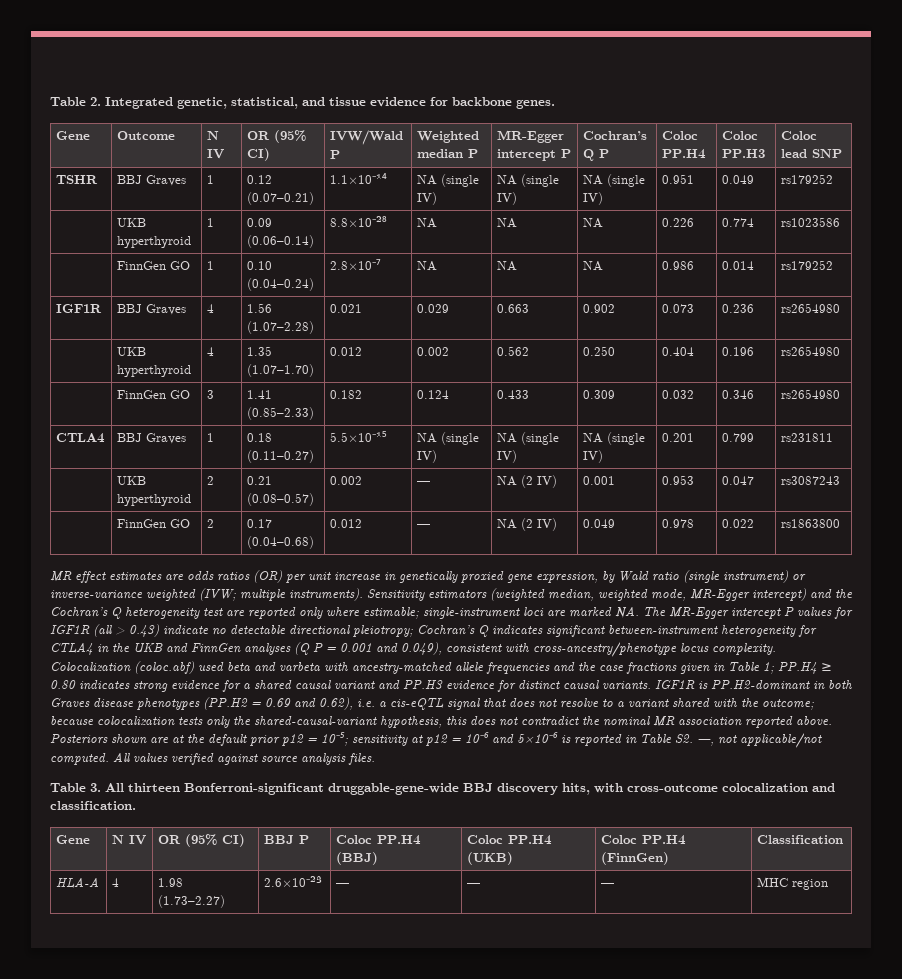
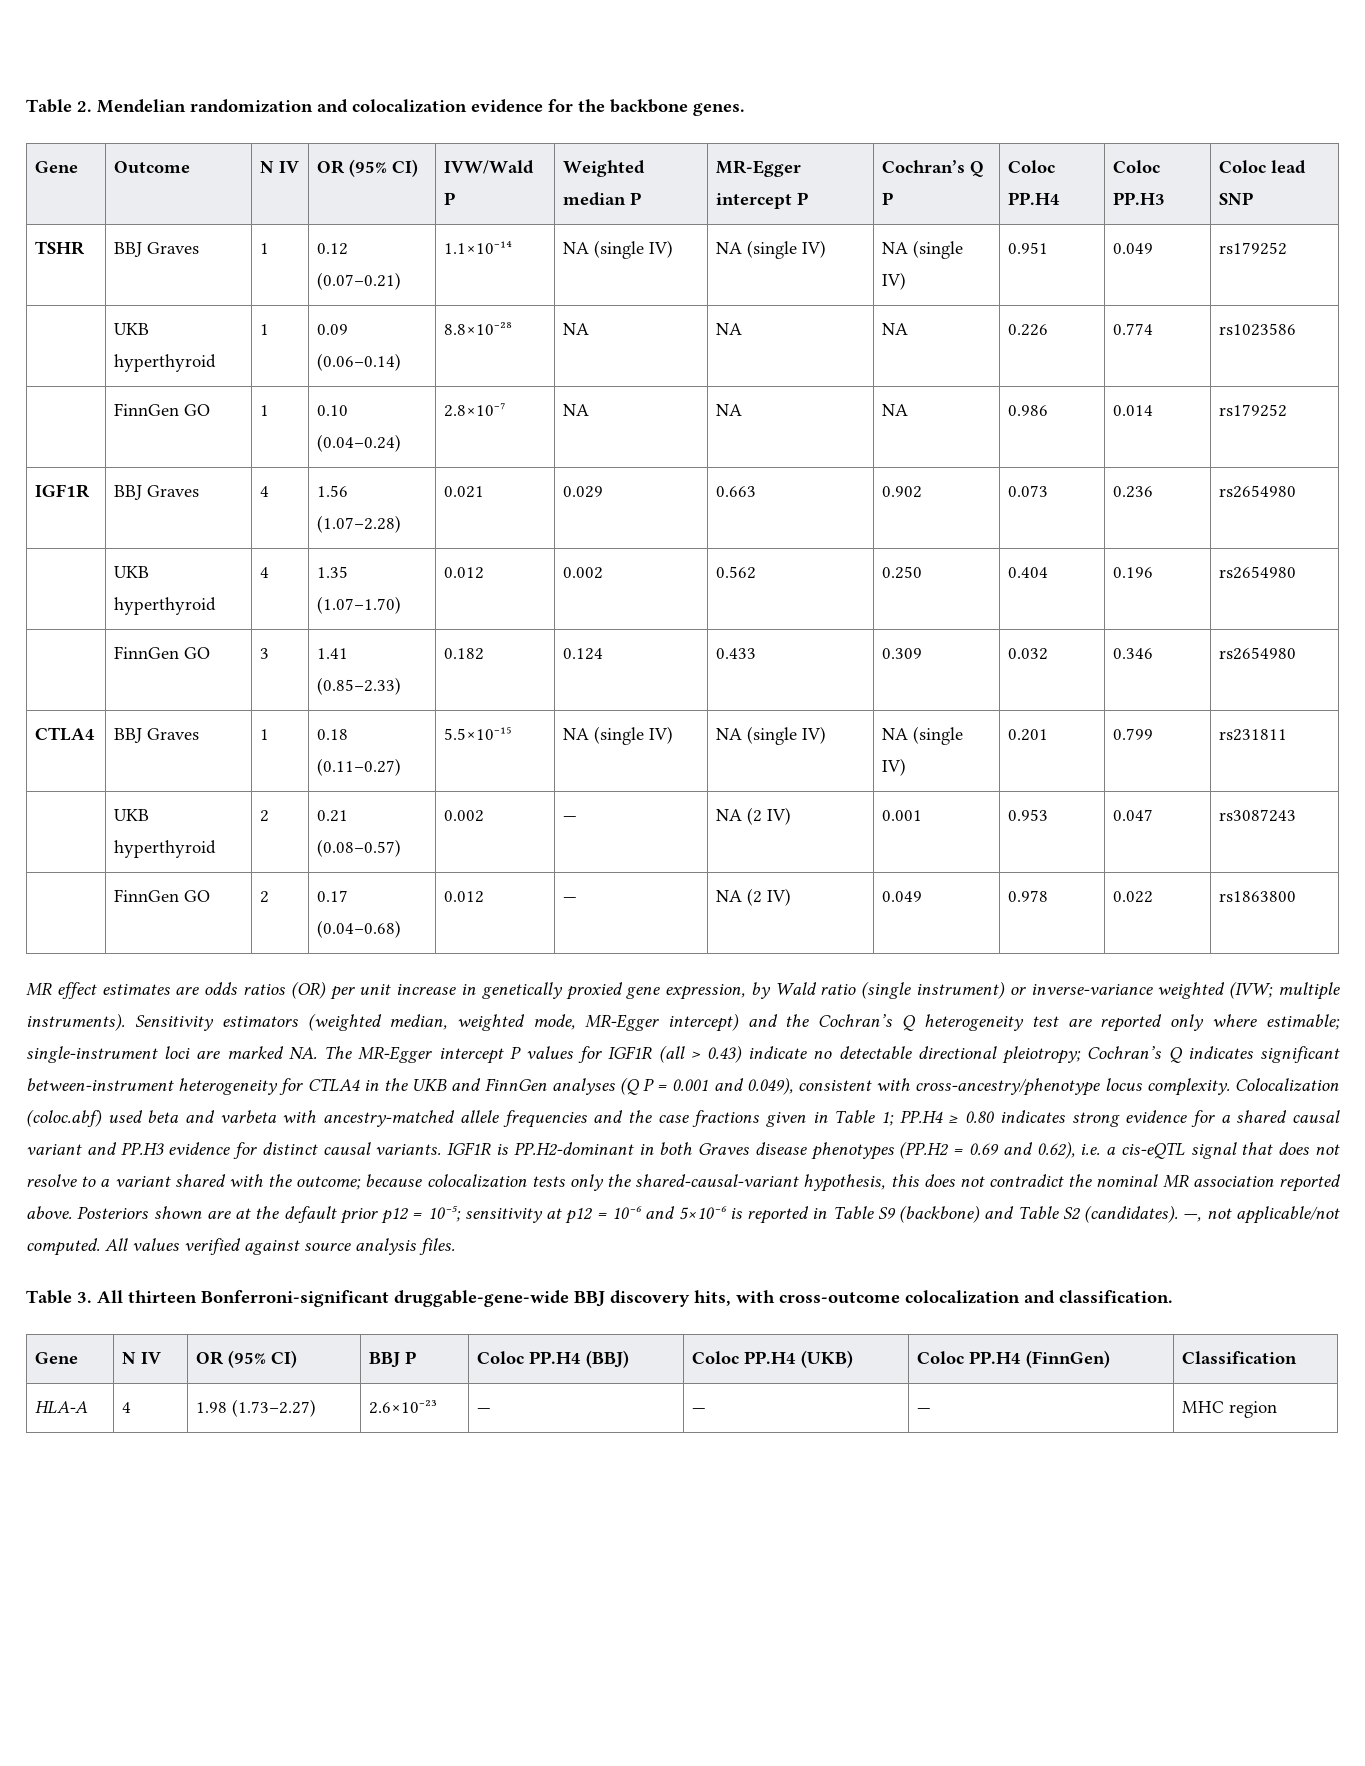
[105,97,448,109] Integrated genetic, statistical, and tissue evidence for -> [97,99,605,113] Mendelian randomization and colocalization evidence for the
[675,734,693,743] S2. -> [877,1205,1179,1223] S9 (backbone) and Table S2 (candidates).

